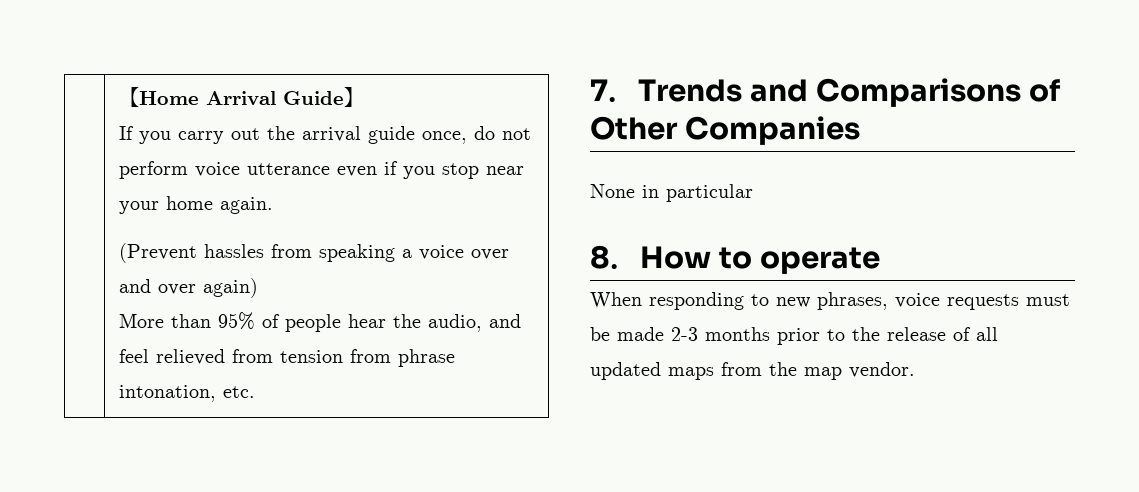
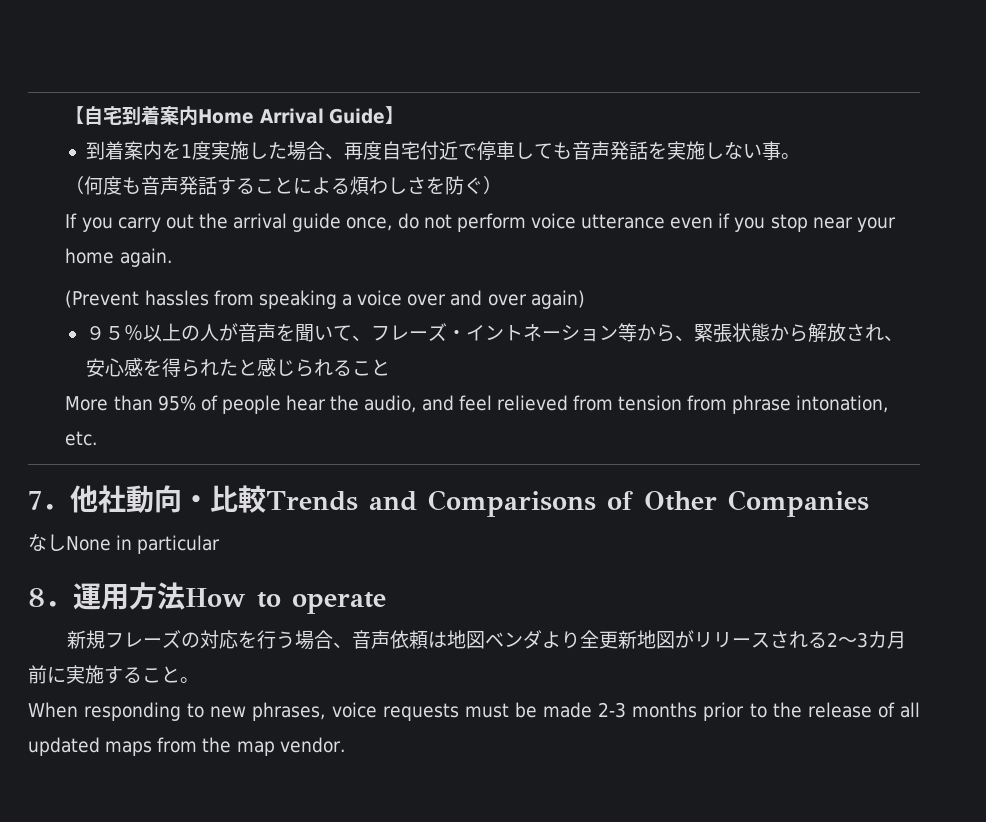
(140, 97) none -> [84,106,199,126] 自宅到着案内
(365, 97) none -> [86,141,801,161] [65,176,503,195] // 到着案内を1度実施した場合、再度自宅付近で停車しても音声発話を実施しない事。 // （何度も音声発話することによる煩わしさを防ぐ）
(259, 288) none -> [86,323,904,343] [86,358,391,377] // ９５％以上の人が音声を聞いて、フレーズ・イントネーション等から、緊張状態から解放され、安心感を得られたと感じられること
(638, 100) none -> [70,485,266,513] 他社動向・比較
(860, 130) none -> [28,534,66,551] なし
(640, 267) none -> [73,582,185,610] 運用方法
(880, 260) none -> [67,630,907,650] [28,665,199,684] // 新規フレーズの対応を行う場合、音声依頼は地図ベンダより全更新地図がリリースされる2～3カ月前に実施すること。

